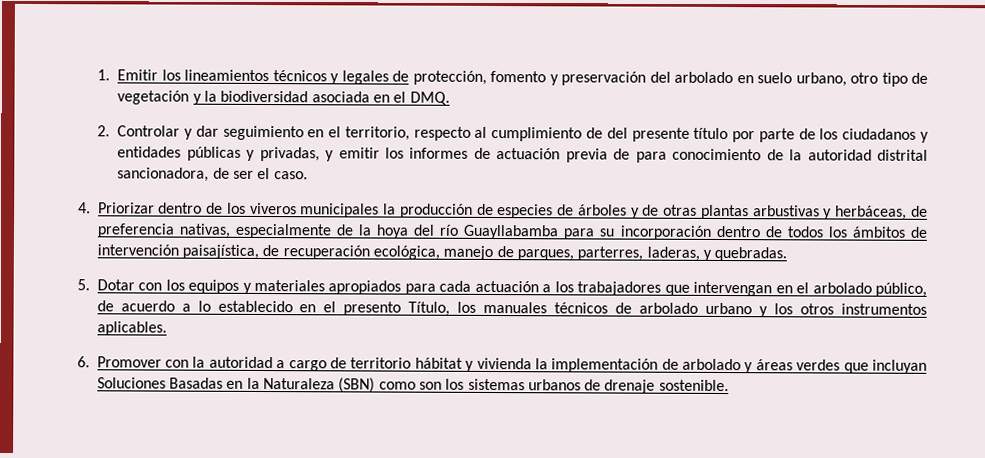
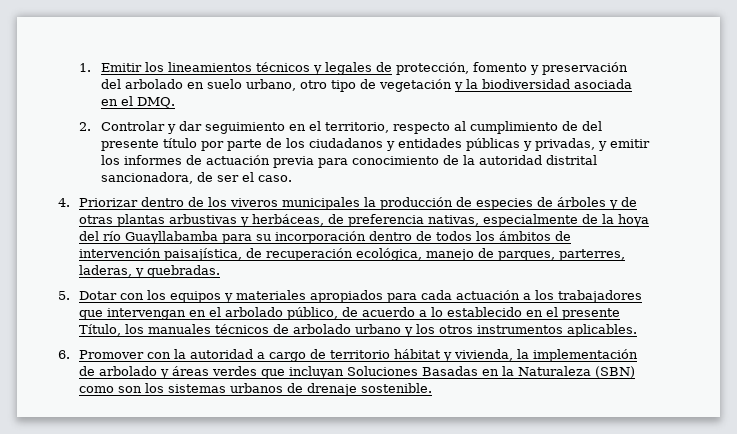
[613,148,631,160] de -> (314, 162) none
[343,301,402,316] presento -> [562,308,621,320] presente
[476,357,532,370] vivienda -> [454,349,514,361] vivienda,

